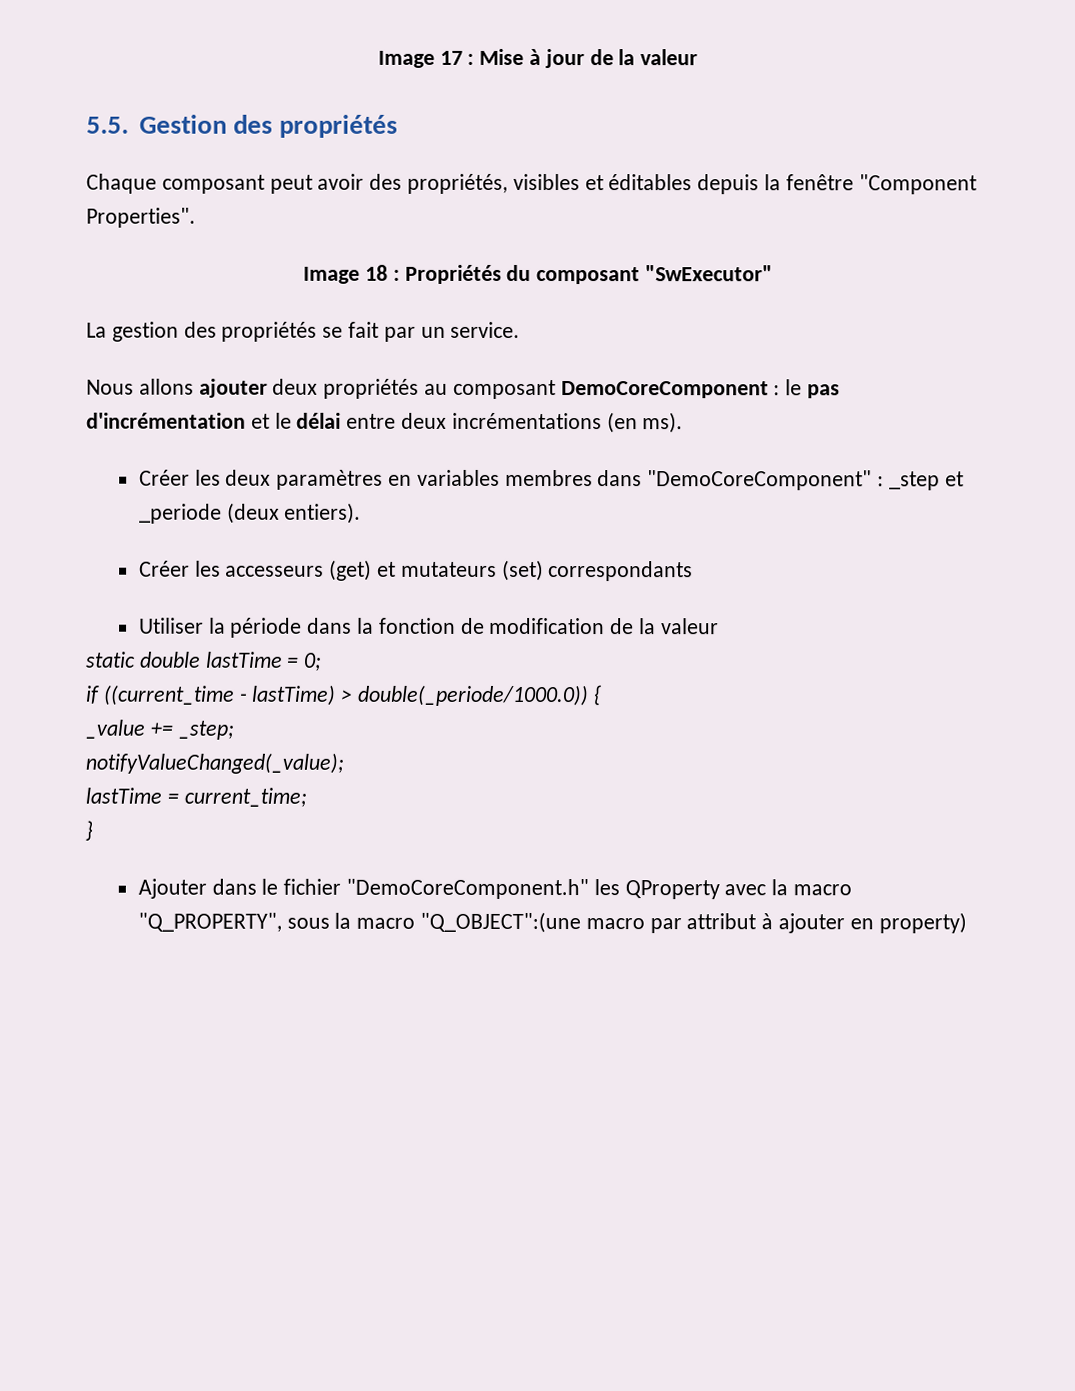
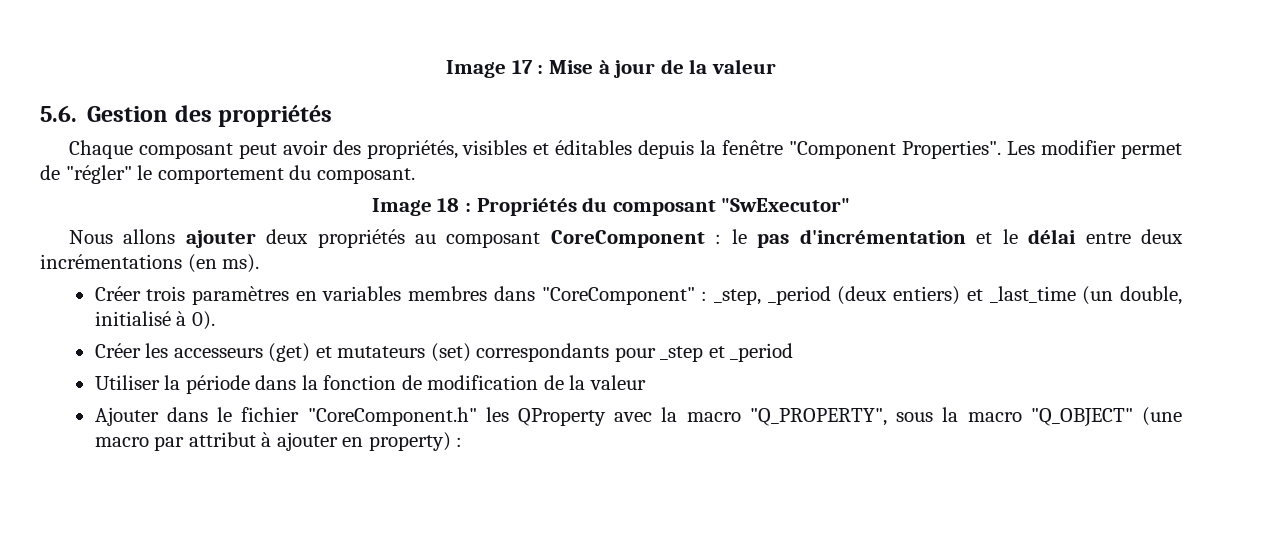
[86,116,129,134] 5.5. -> [40,105,77,122] 5.6.
(196, 217) none -> [1007,140,1182,159] [40,165,415,184] Les modifier permet de "régler" le comportement du composant.
[86,321,521,342] // La gestion des propriétés se fait par un service. -> (851, 205) none
[560,381,769,399] DemoCoreComponent -> [550,230,705,248] CoreComponent
[194,469,272,486] les deux -> [146,286,186,301] trois
[647,470,964,491] [138,502,362,524] "DemoCoreComponent" : _step et _periode (deux entiers). -> [541,286,1183,305] [94,311,215,330] "CoreComponent" : _step, _period (deux entiers) et _last_time (un double, initialisé à 0).
(694, 571) none -> [614,343,794,362] pour _step et _period
[86,651,323,671] [85,684,602,707] [85,719,234,740] [85,752,344,774] [85,787,307,807] [85,820,93,841] // static double lastTime = 0; // if ((current_time - lastTime) > double(_periode/1000.0)) { // _value += _step; // notifyValueChanged(_value); // lastTime = current_time; // } -> (646, 382) none
[346,878,590,900] "DemoCoreComponent.h" -> [307,407,477,426] "CoreComponent.h"
[420,911,582,934] "Q_OBJECT":(une -> [1030,407,1183,427] "Q_OBJECT" (une
(967, 923) none -> [456,437,463,447] :

